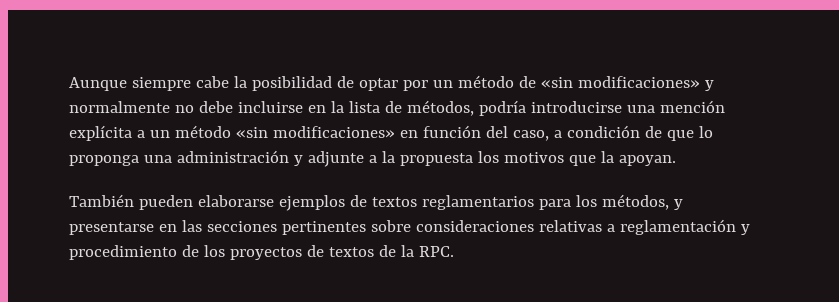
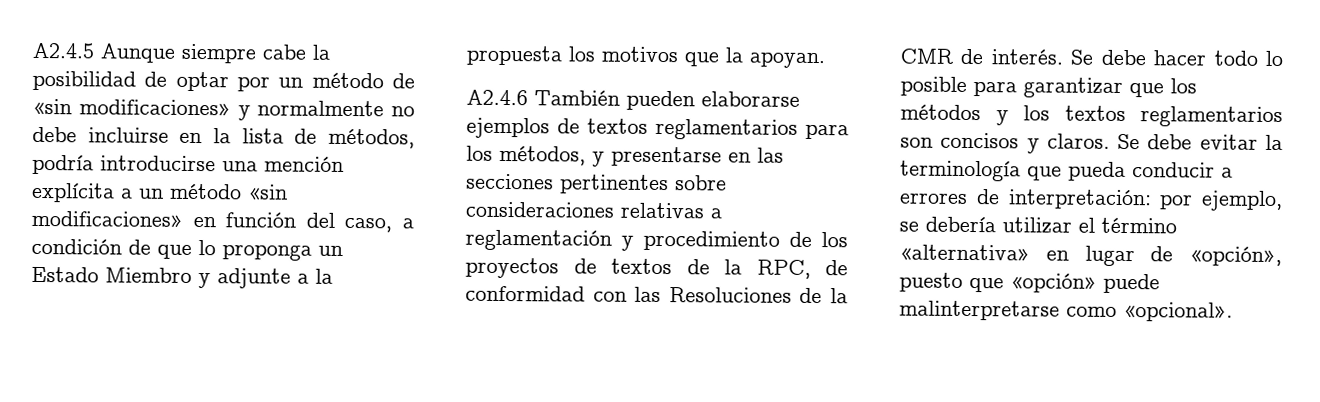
(69, 84) none -> [32,42,95,59] A2.4.5
[143,150,289,163] una administración -> [318,245,343,256] [31,266,192,283] un Estado Miembro
(676, 160) none -> [466,89,528,106] A2.4.6
[418,246,454,257] RPC. -> [756,259,848,279] [465,285,848,304] [900,48,1283,67] [900,76,1197,98] [900,104,1283,128] [900,132,1283,154] [900,160,1233,182] [899,189,1283,212] [899,216,1177,234] [899,244,1282,267] [899,272,1160,294] [899,300,1233,322] RPC, de conformidad con las Resoluciones de la CMR de interés. Se debe hacer todo lo posible para garantizar que los métodos y los textos reglamentarios son concisos y claros. Se debe evitar la terminología que pueda conducir a errores de interpretación: por ejemplo, se debería utilizar el término «alternativa» en lugar de «opción», puesto que «opción» puede malinterpretarse como «opcional».

